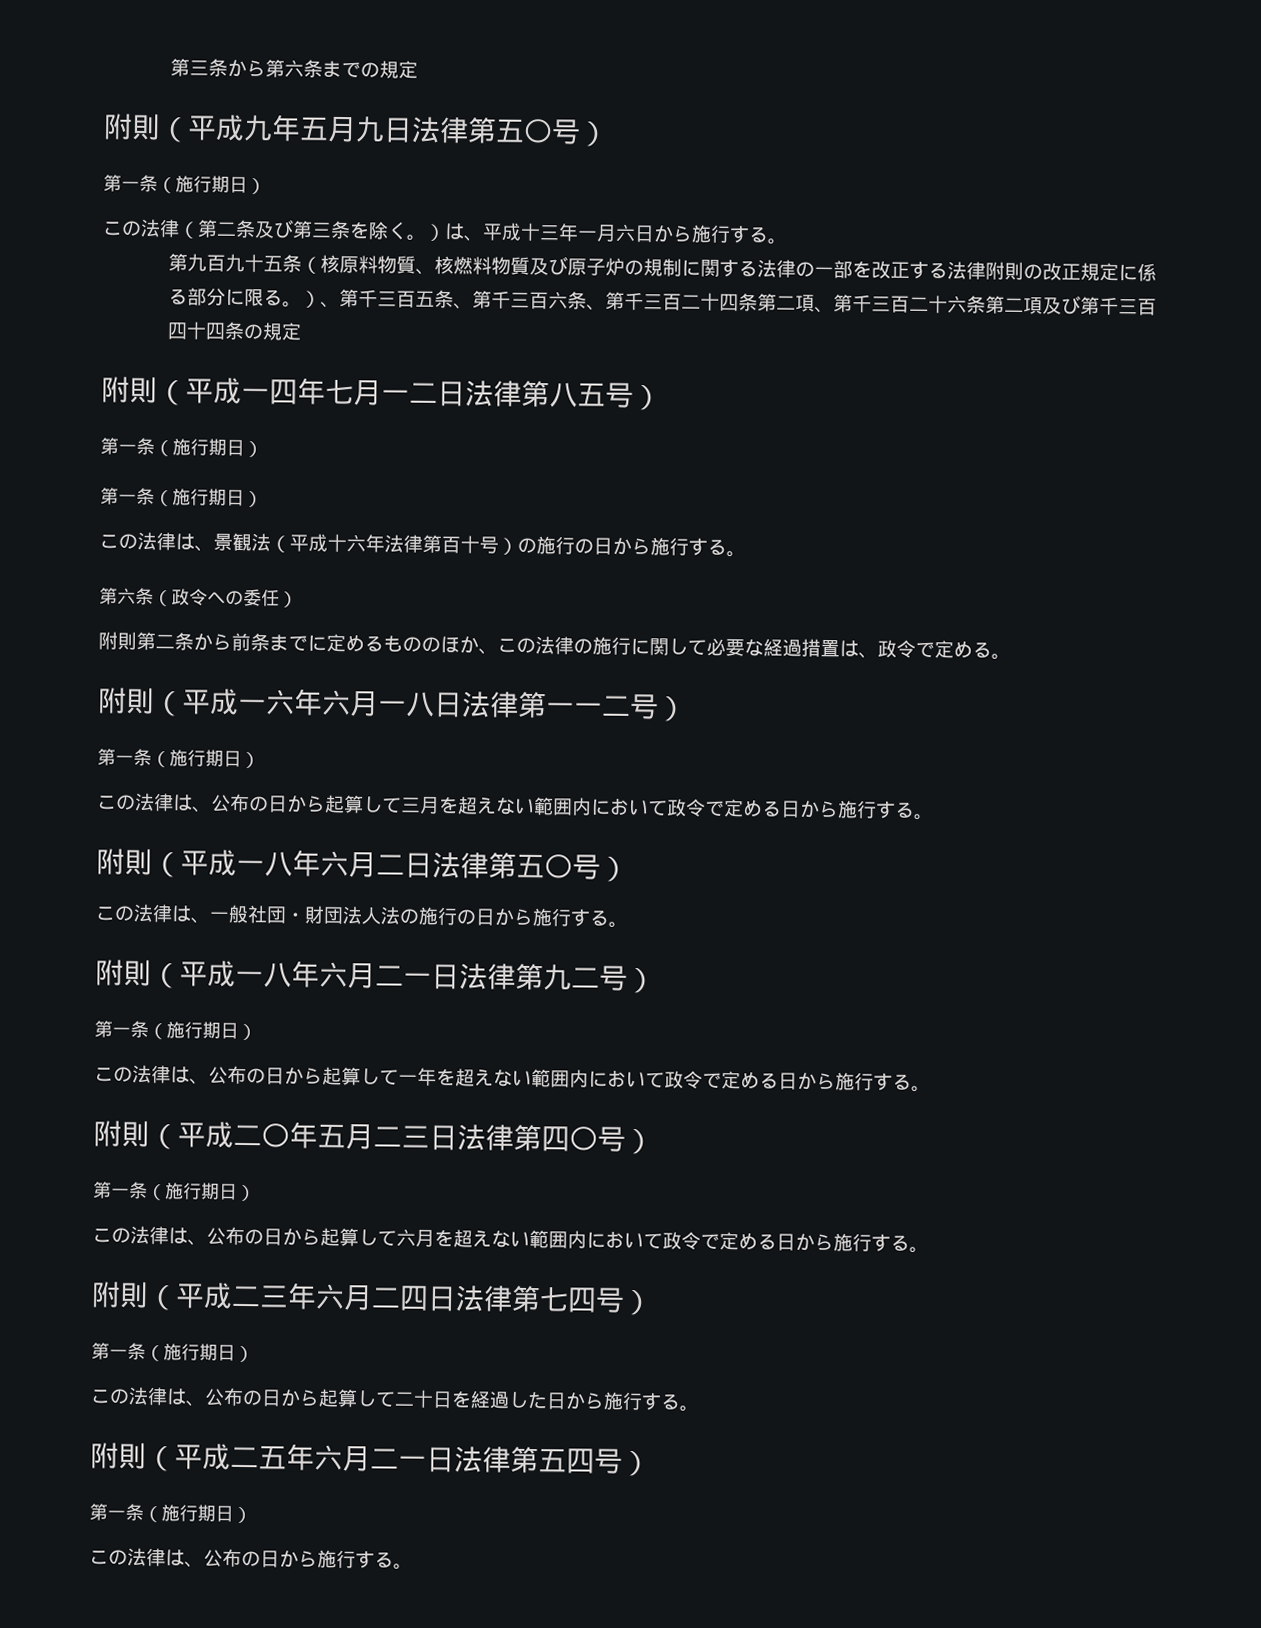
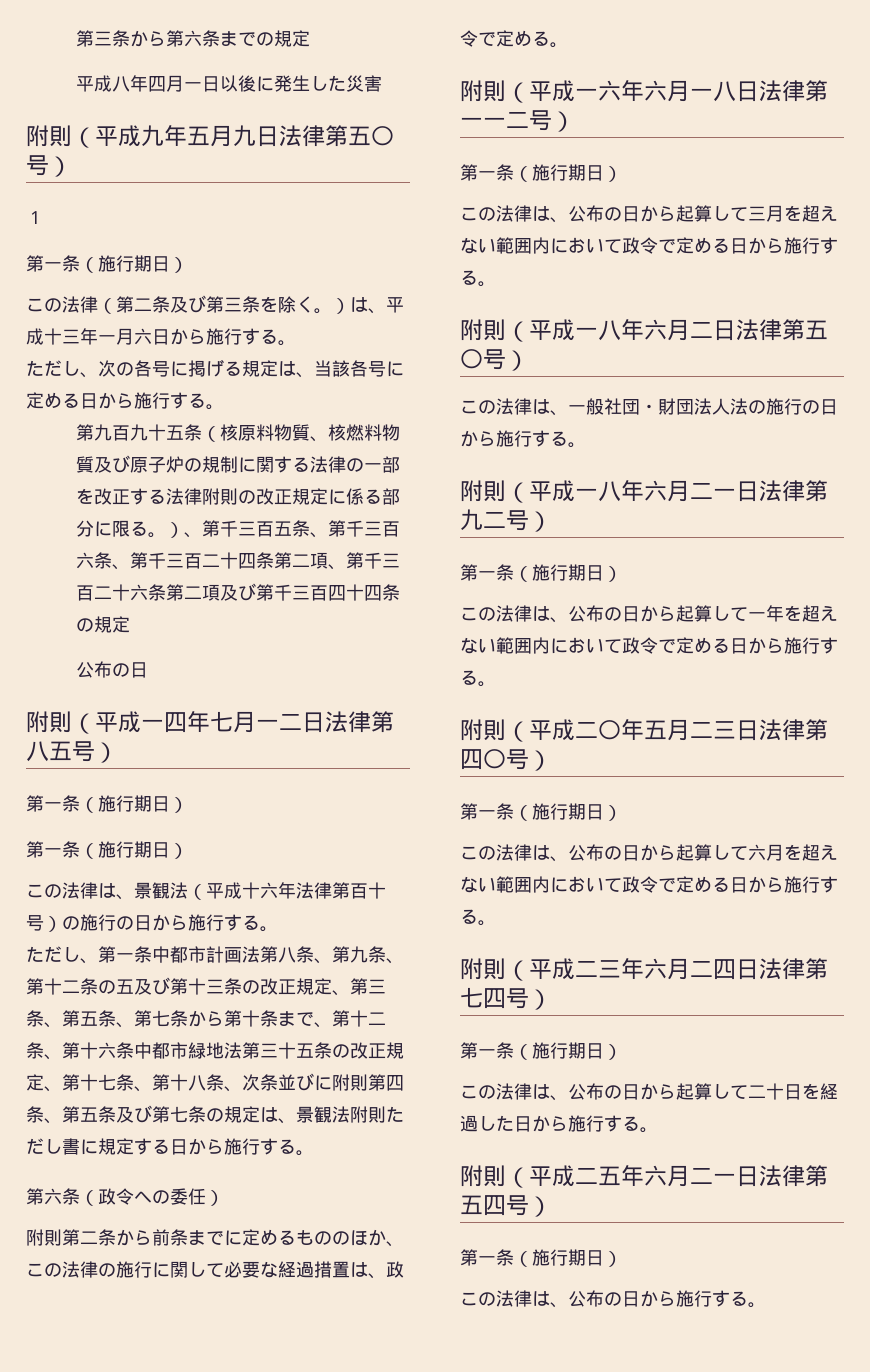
(419, 69) none -> [75,75,382,92] // 平成八年四月一日以後に発生した災害
(609, 133) none -> [26,211,44,224] // １
(787, 241) none -> [26,359,404,378] [26,392,224,410] // ただし、次の各号に掲げる規定は、当該各号に定める日から施行する。
(303, 331) none -> [75,661,148,678] // 公布の日
(746, 554) none -> [26,946,404,964] [26,977,386,996] [26,1010,386,1028] [26,1042,404,1060] [26,1073,404,1092] [26,1105,404,1124] [26,1138,314,1156] // ただし、第一条中都市計画法第八条、第九条、第十二条の五及び第十三条の改正規定、第三条、第五条、第七条から第十条まで、第十二条、第十六条中都市緑地法第三十五条の改正規定、第十七条、第十八条、次条並びに附則第四条、第五条及び第七条の規定は、景観法附則ただし書に規定する日から施行する。

